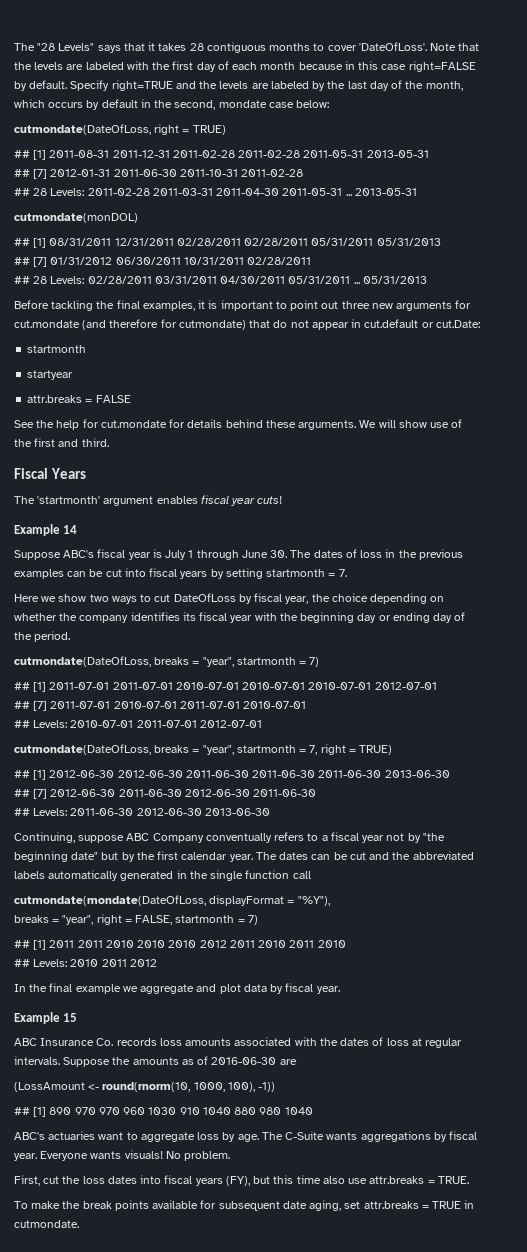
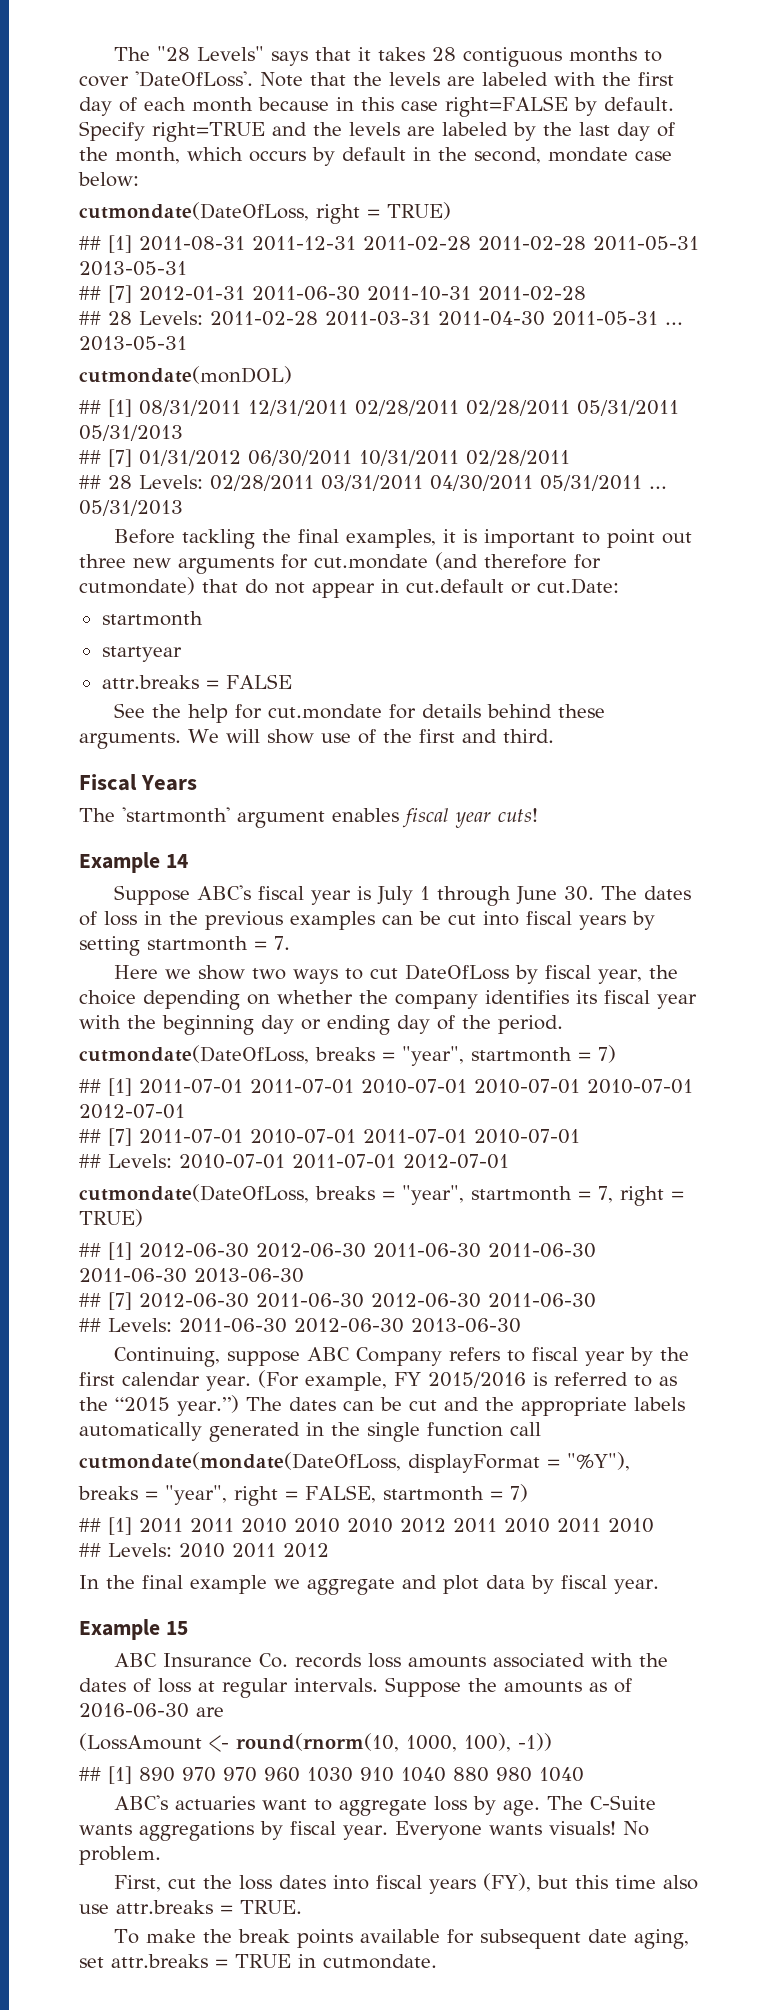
[205,833,272,843] conventually -> (442, 1356) none
[321,832,445,843] [14,851,119,862] a fiscal year not by "the beginning date" but -> [531,1347,625,1366] fiscal year
(253, 858) none -> [257,1370,677,1391] [79,1395,239,1416] (For example, FY 2015/2016 is referred to as the “2015 year.”)
[412,851,474,860] abbreviated -> [520,1397,627,1416] appropriate

